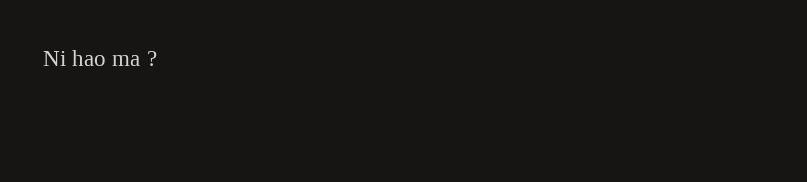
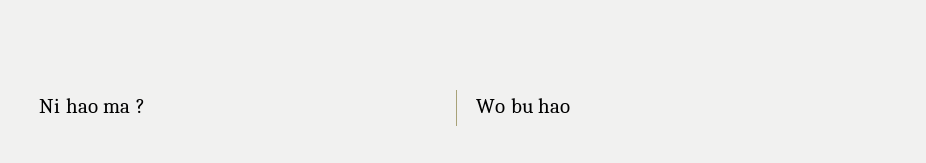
(157, 58) none -> [476,98,571,113] // Wo bu hao

